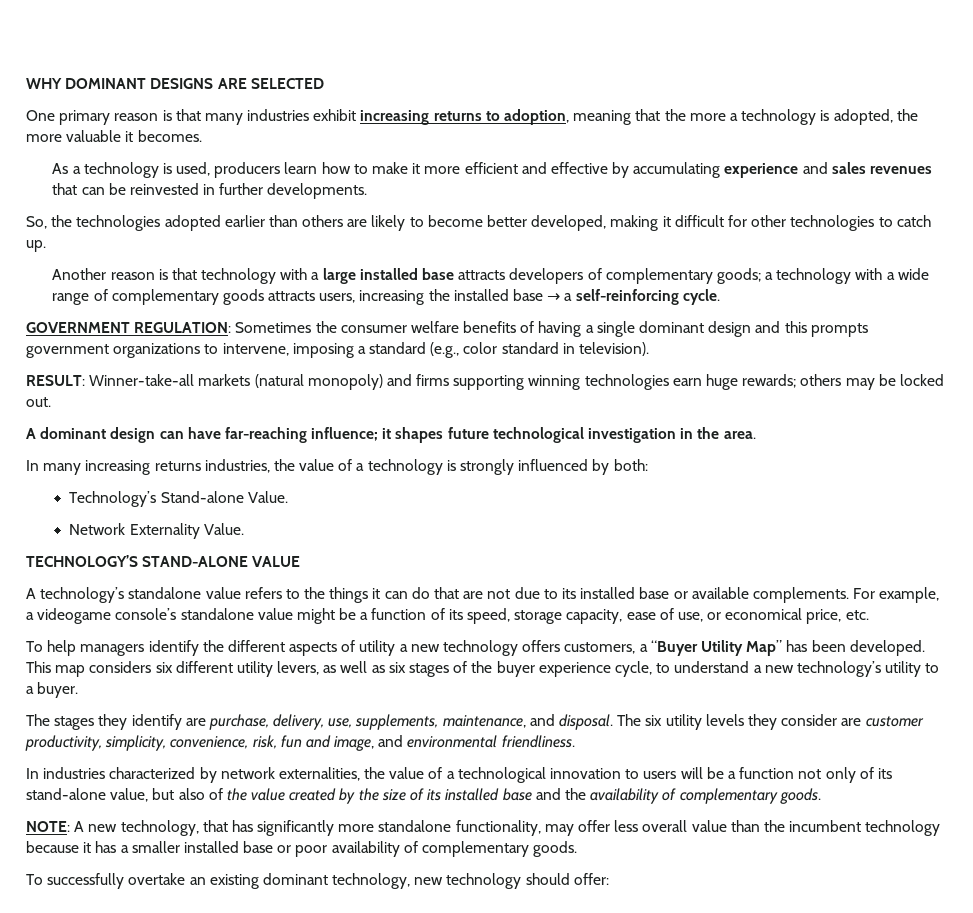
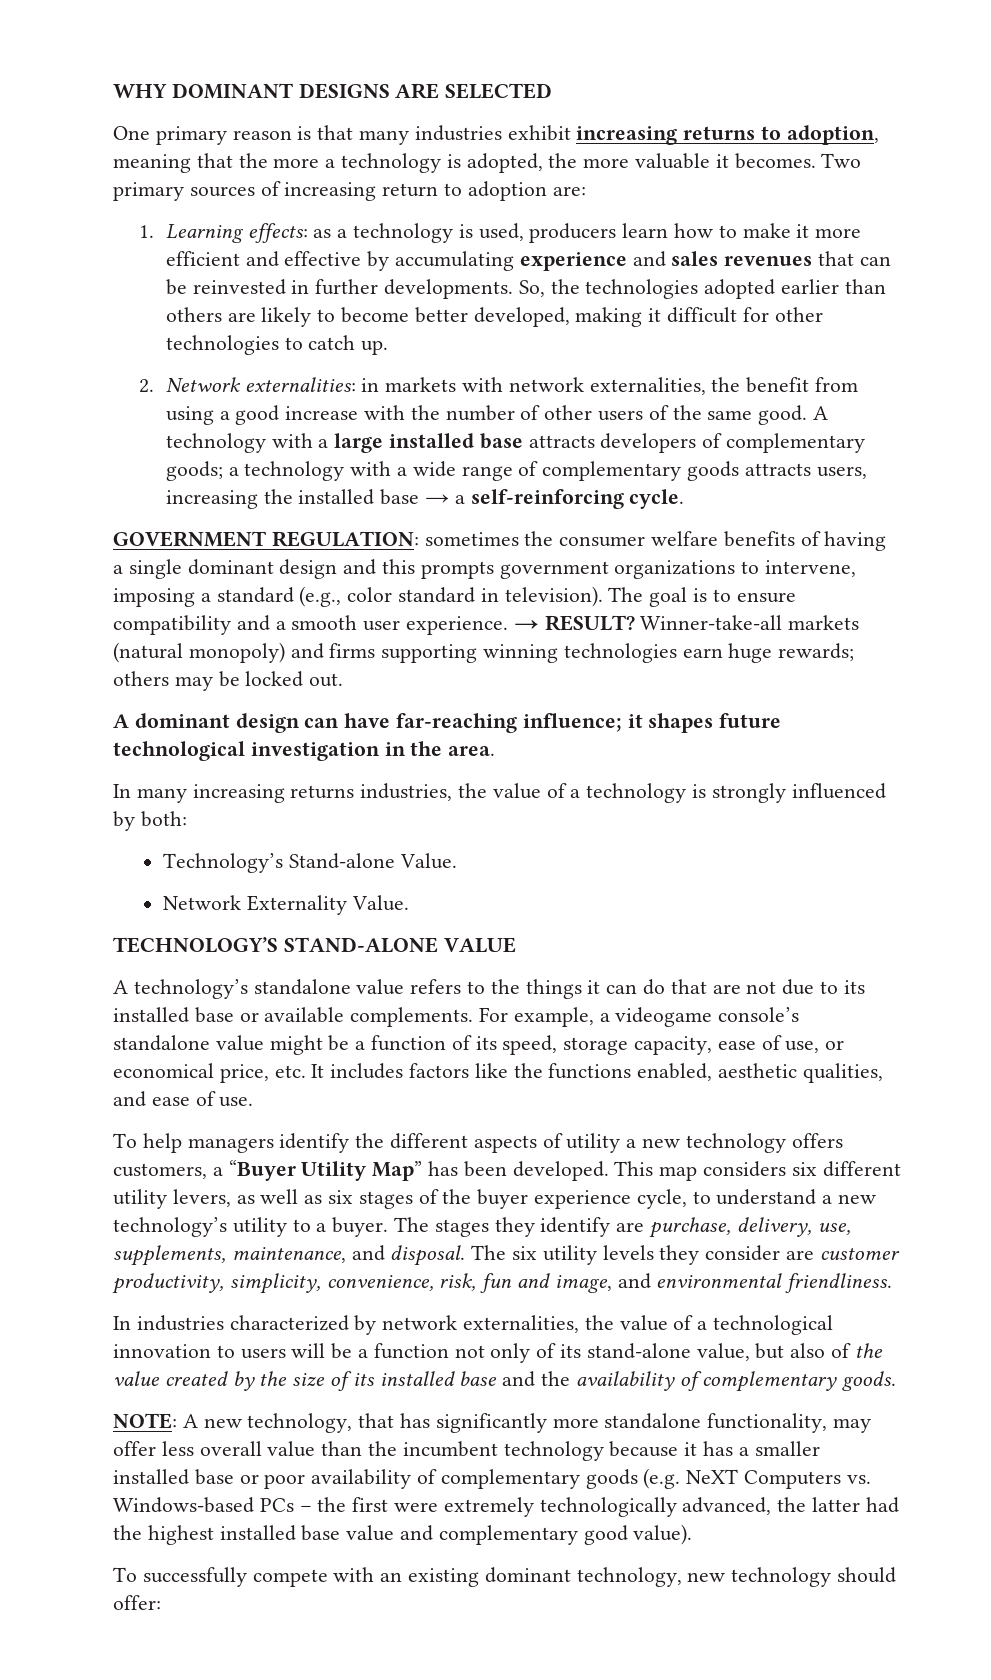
[52,163,69,174] // As -> [821,153,862,168] [113,181,586,201] [139,223,332,243] Two primary sources of increasing return to adoption are: // 1. Learning effects: as
(368, 191) // -> (514, 289) none
[52,268,197,280] Another reason is that -> [139,377,859,395] [165,405,829,425] 2. Network externalities: in markets with network externalities, the benefit from using a good increase with the number of other users of the same good. A
[235,322,312,333] Sometimes -> [424,532,519,546] sometimes
[26,375,85,386] // RESULT: -> [608,587,796,607] [113,615,635,635] The goal is to ensure compatibility and a smooth user experience. → RESULT?
(869, 615) none -> [311,1063,883,1083] [113,1091,254,1107] It includes factors like the functions enabled, aesthetic qualities, and ease of use.
(79, 690) // -> (389, 1227) none
[533,841,578,857] goods. -> [585,1468,871,1489] [113,1497,899,1517] [113,1524,693,1545] goods (e.g. NeXT Computers vs. Windows-based PCs – the first were extremely technologically advanced, the latter had the highest installed base value and complementary good value).
[128,873,186,885] overtake -> [252,1567,375,1587] compete with

